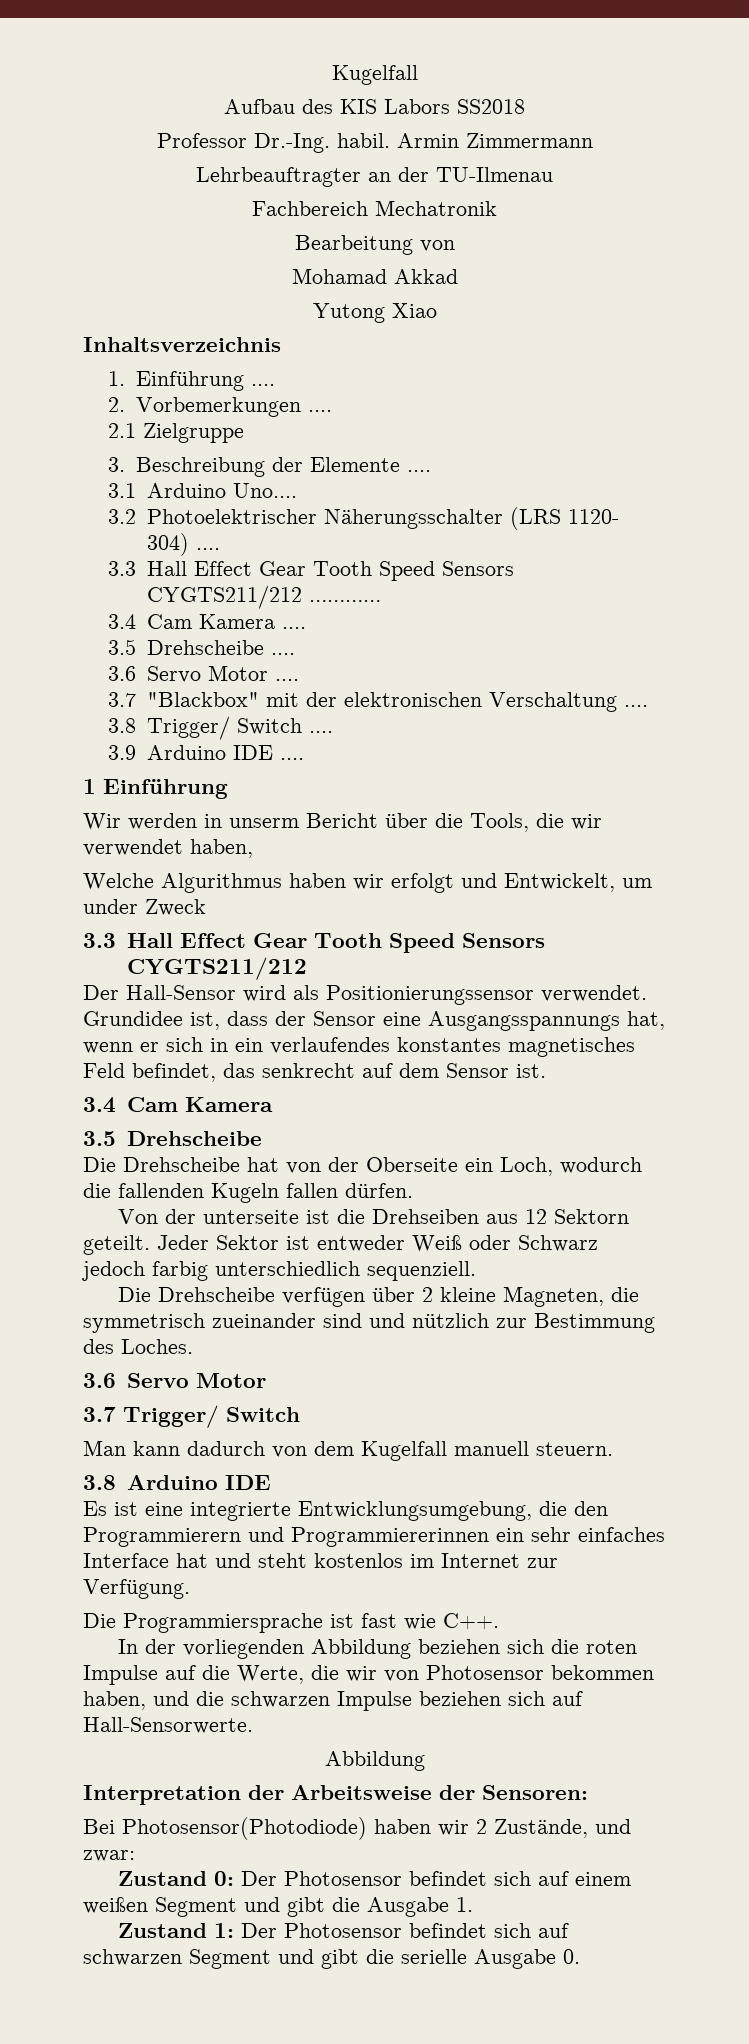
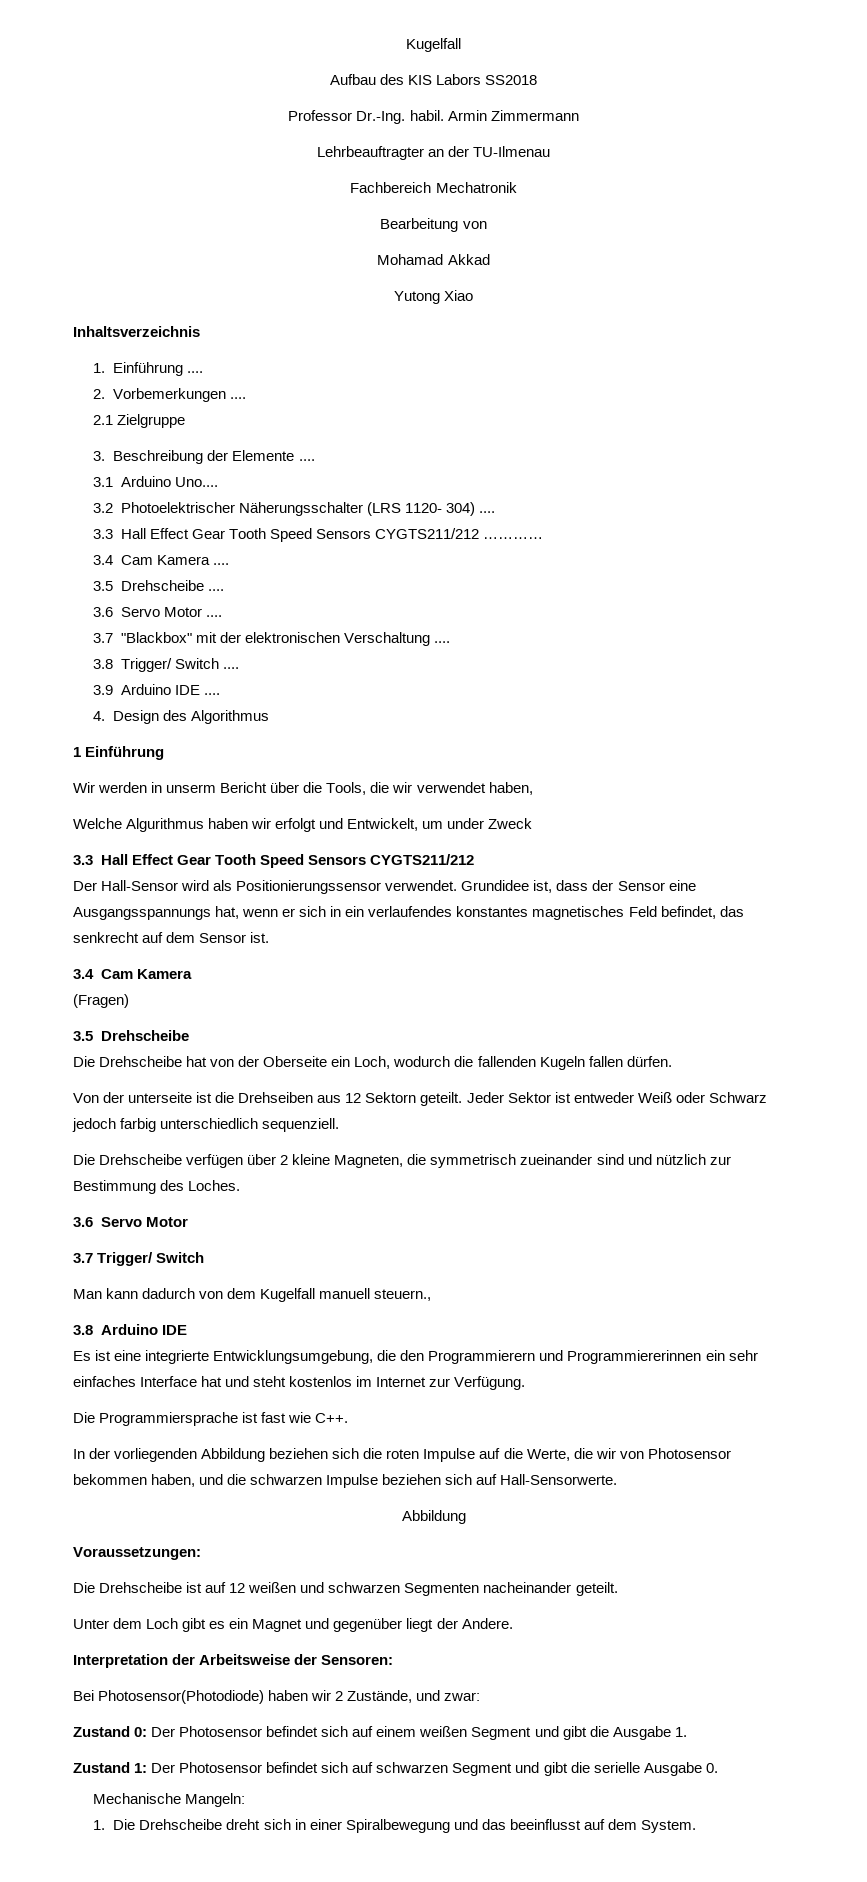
(304, 759) none -> [93,710,270,724] // 4. Design des Algorithmus
(273, 1104) none -> [73,994,129,1008] // (Fragen)
[536,1442,613,1456] steuern. -> [374,1289,432,1301] steuern.,
(425, 1761) none -> [73,1547,201,1560] [73,1582,618,1596] [73,1618,513,1632] // Voraussetzungen: // Die Drehscheibe ist auf 12 weißen und schwarzen Segmenten nacheinander geteilt. // Unter dem Loch gibt es ein Magnet und gegenüber liegt der Andere.
(580, 1956) none -> [93,1793,246,1807] [93,1819,696,1833] // Mechanische Mangeln: // 1. Die Drehscheibe dreht sich in einer Spiralbewegung und das beeinflusst auf dem System.

